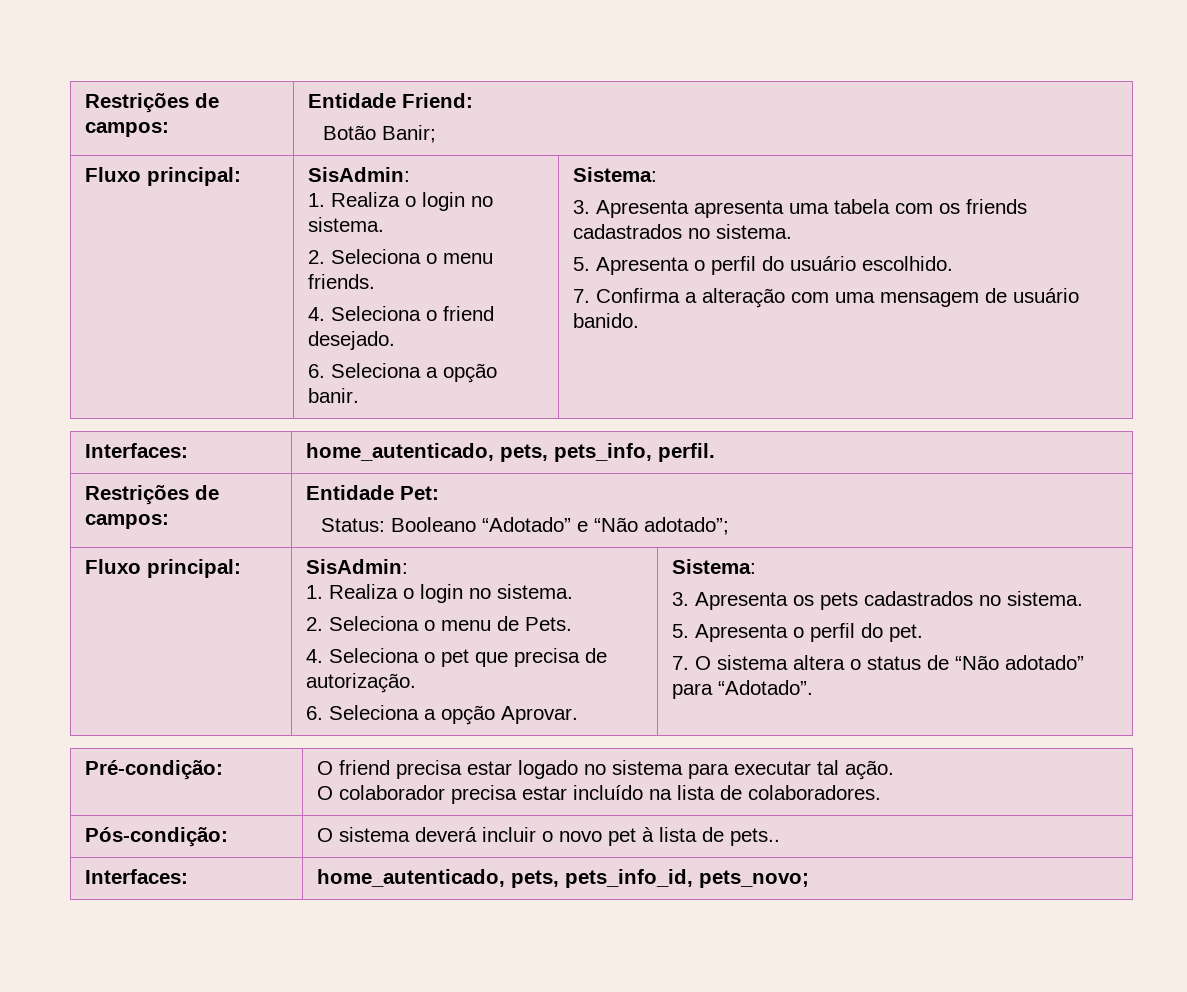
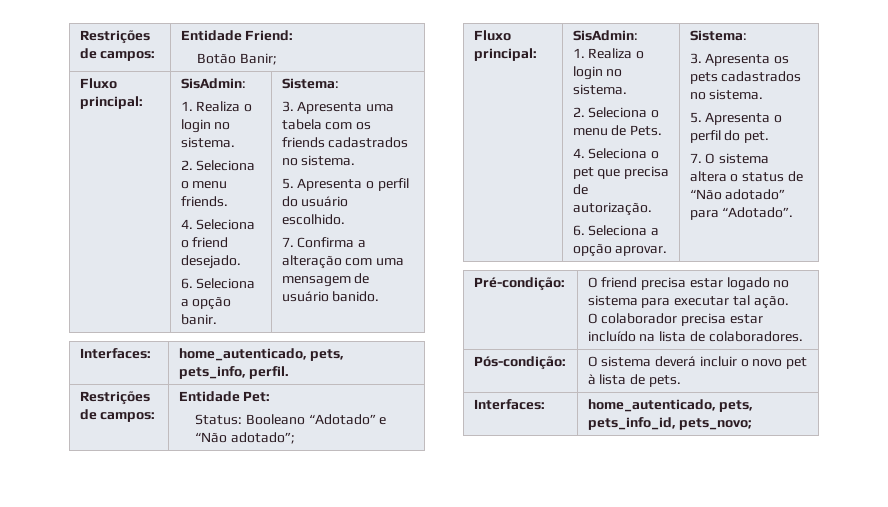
[693,200,784,218] apresenta -> (363, 107) none
[500,706,578,724] Aprovar. -> [615,246,668,256] aprovar.
[729,828,780,846] pets.. -> [648,375,681,387] pets.

